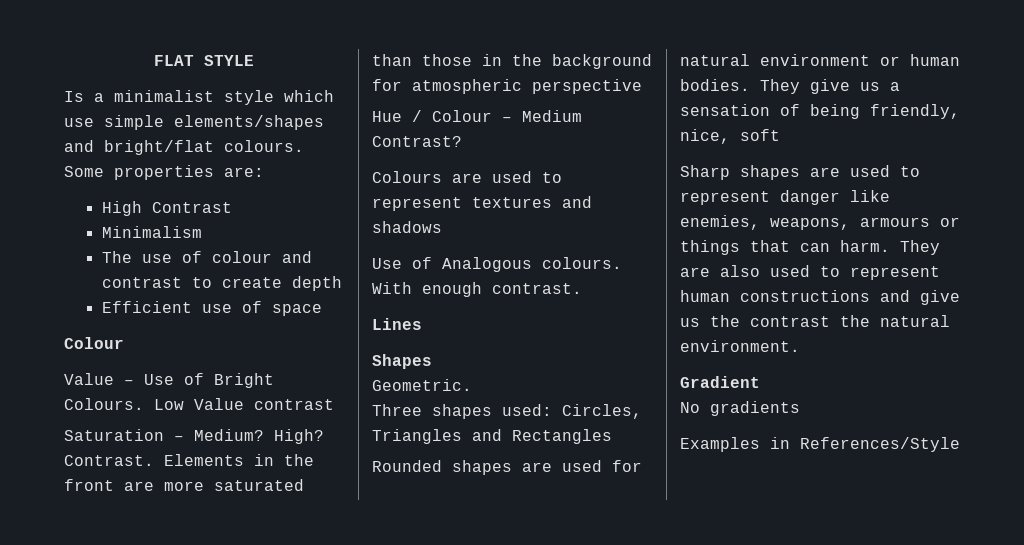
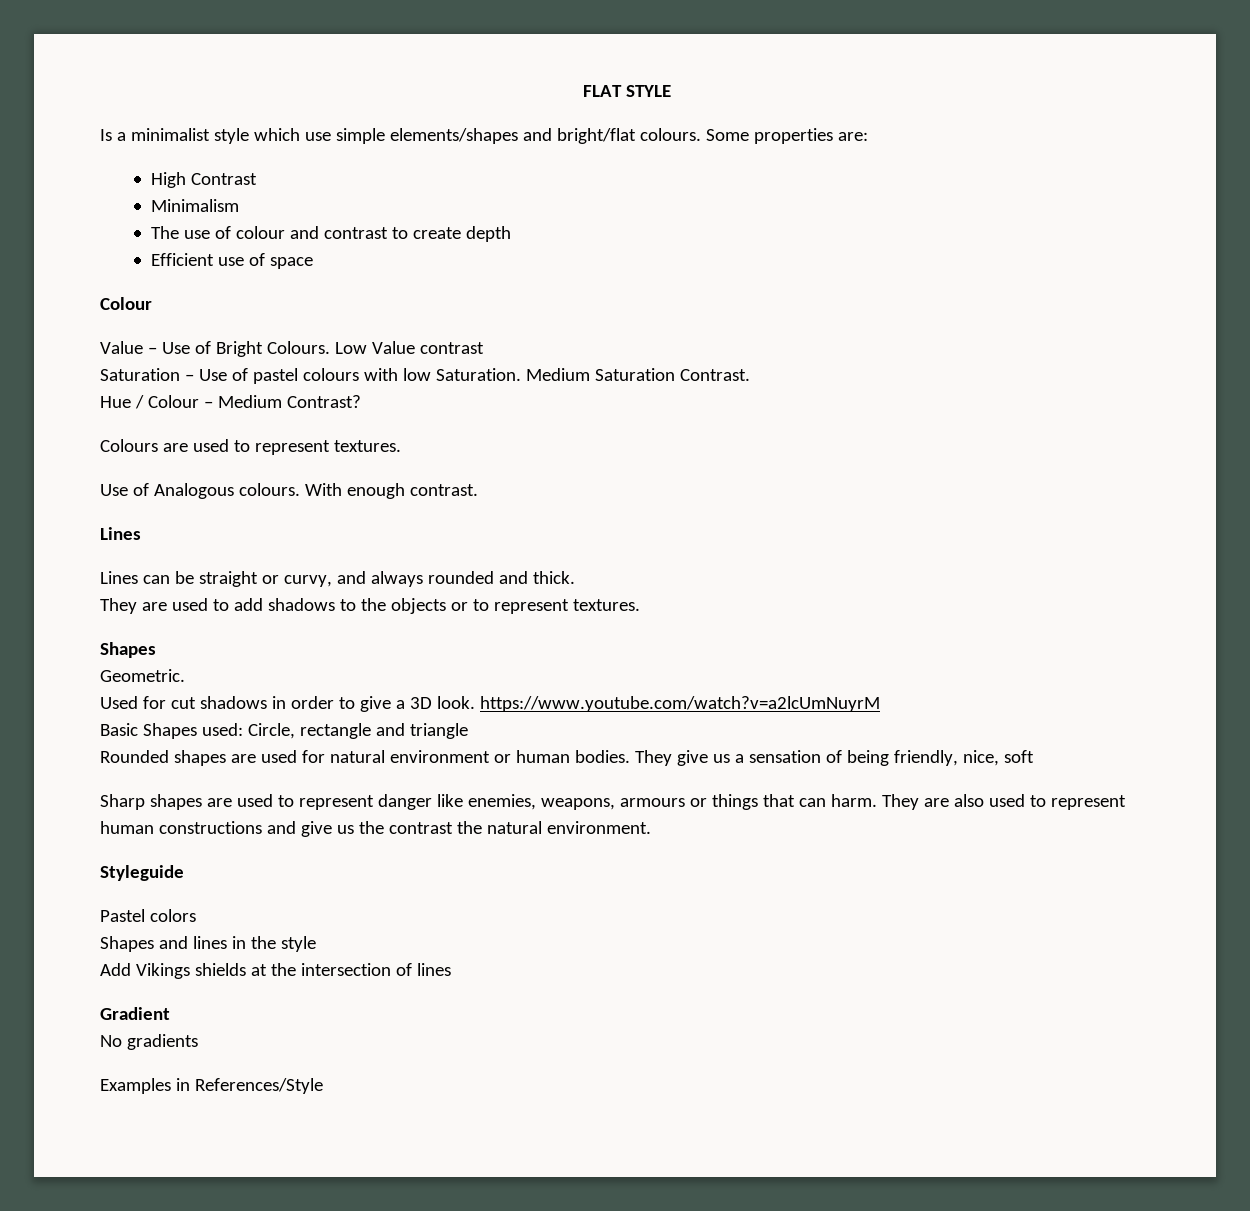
[194,429,324,444] [64,454,314,466] [64,479,304,491] [372,54,652,69] [372,79,642,94] Medium? High? Contrast. Elements in the front are more saturated than those in the background for atmospheric perspective -> [198,368,750,384] Use of pastel colours with low Saturation. Medium Saturation Contrast.
[472,196,592,208] [372,221,442,233] textures and shadows -> [333,440,401,452] textures.
[372,354,432,369] [372,379,472,391] [372,404,642,419] [372,429,612,444] Shapes // Geometric. // Three shapes used: Circles, Triangles and Rectangles -> [100,571,575,587] [100,598,640,614] [100,642,156,658] [100,669,185,682] [100,696,880,712] [100,723,468,739] Lines can be straight or curvy, and always rounded and thick. // They are used to add shadows to the objects or to represent textures. // Shapes // Geometric. // Used for cut shadows in order to give a 3D look. https://www.youtube.com/watch?v=a2lcUmNuyrM // Basic Shapes used: Circle, rectangle and triangle
(800, 346) none -> [100,865,184,881] [100,909,196,922] [100,936,316,952] [100,963,451,979] // Styleguide // Pastel colors // Shapes and lines in the style // Add Vikings shields at the intersection of lines

